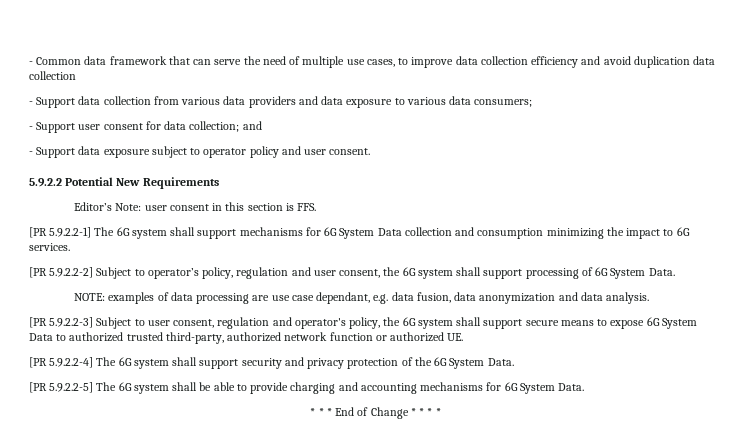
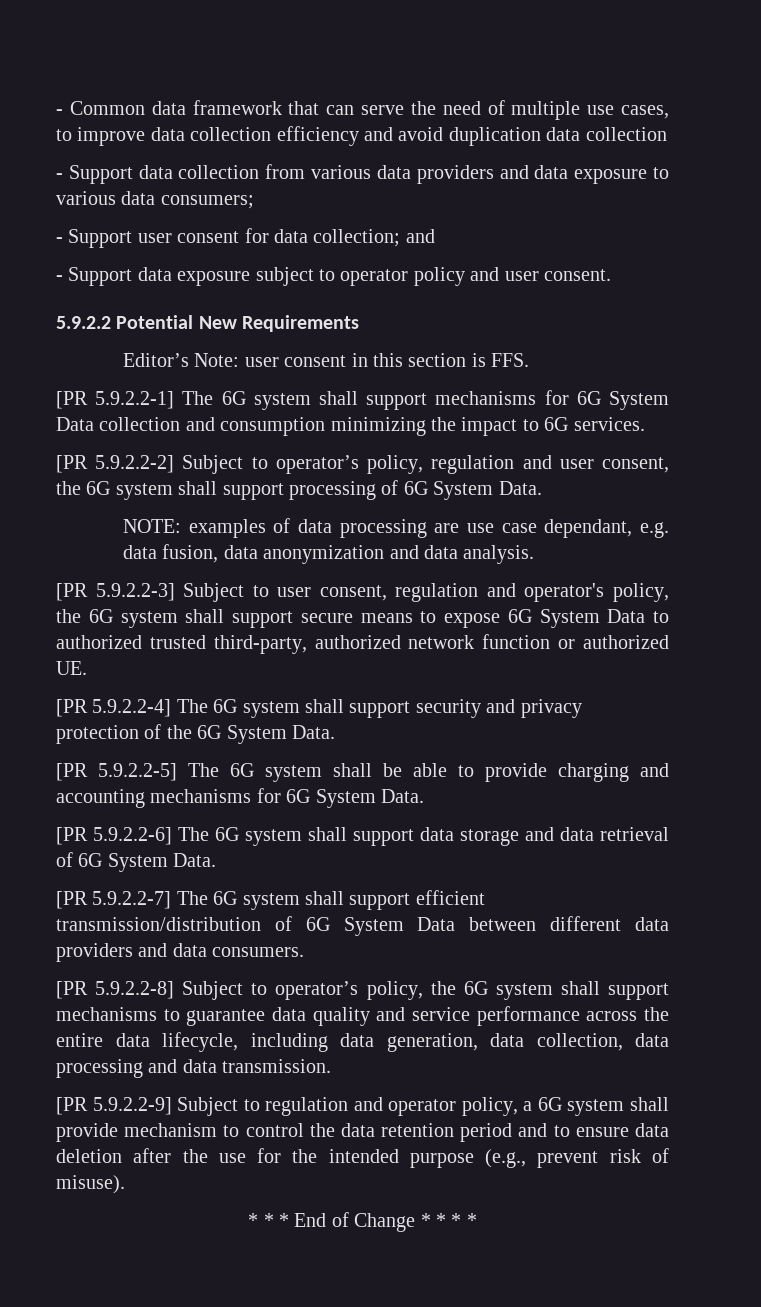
(585, 387) none -> [56,827,669,846] [56,852,217,872] [56,890,485,910] [56,916,670,936] [56,943,305,962] [56,981,670,1000] [56,1006,669,1026] [56,1032,669,1052] [56,1059,332,1078] [56,1097,670,1116] [56,1123,669,1142] [56,1148,669,1168] [56,1175,125,1194] // [PR 5.9.2.2-6] The 6G system shall support data storage and data retrieval of 6G System Data. // [PR 5.9.2.2-7] The 6G system shall support efficient transmission/distribution of 6G System Data between different data providers and data consumers. // [PR 5.9.2.2-8] Subject to operator’s policy, the 6G system shall support mechanisms to guarantee data quality and service performance across the entire data lifecycle, including data generation, data collection, data processing and data transmission. // [PR 5.9.2.2-9] Subject to regulation and operator policy, a 6G system shall provide mechanism to control the data retention period and to ensure data deletion after the use for the intended purpose (e.g., prevent risk of misuse).

